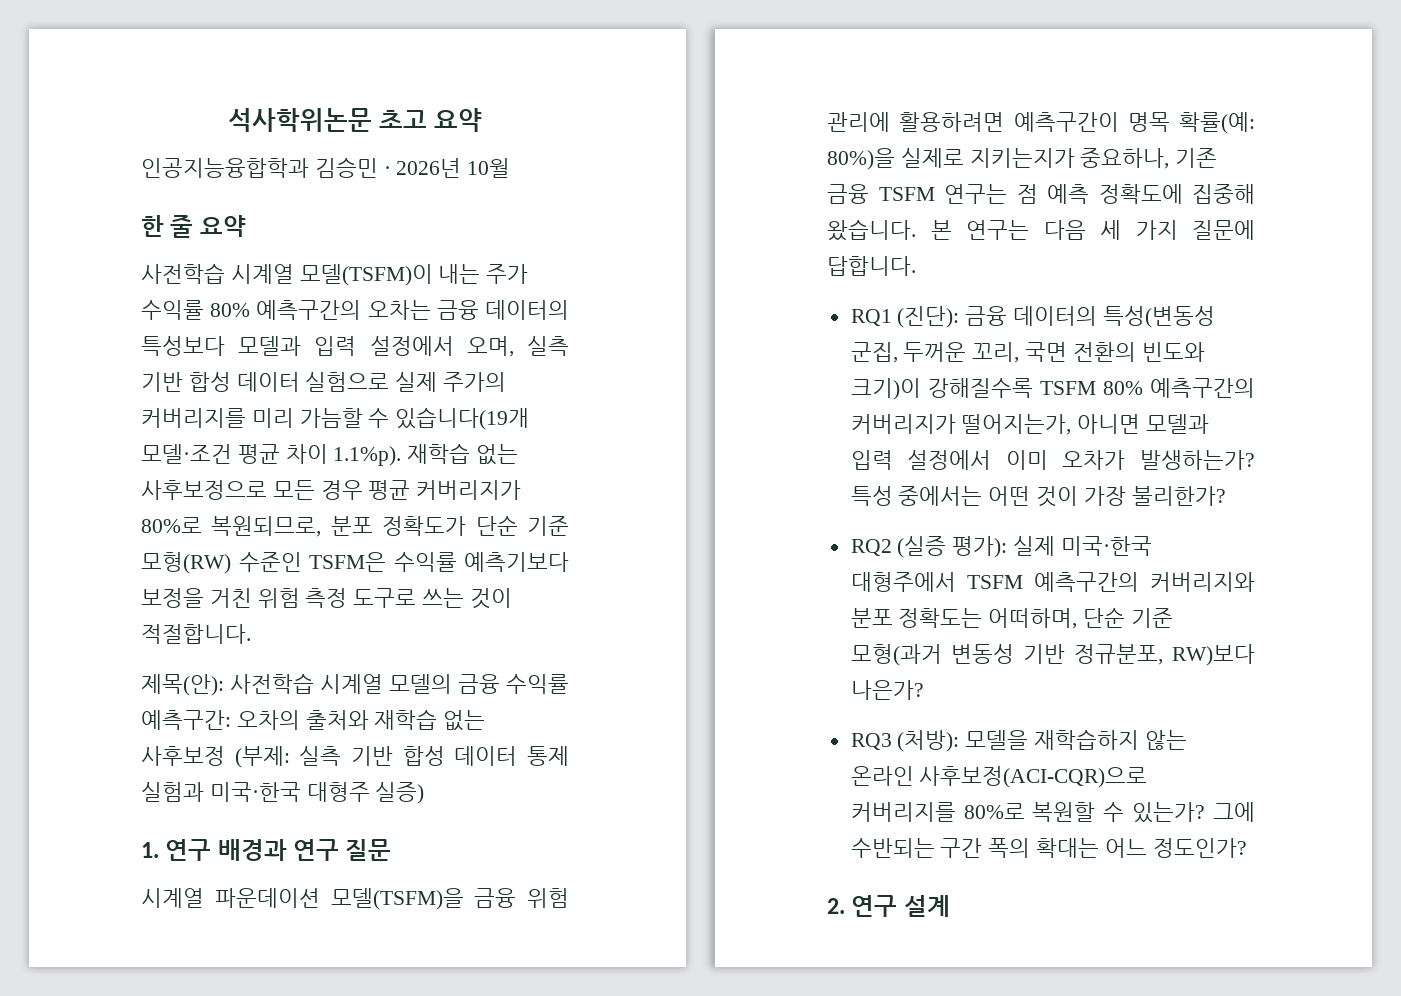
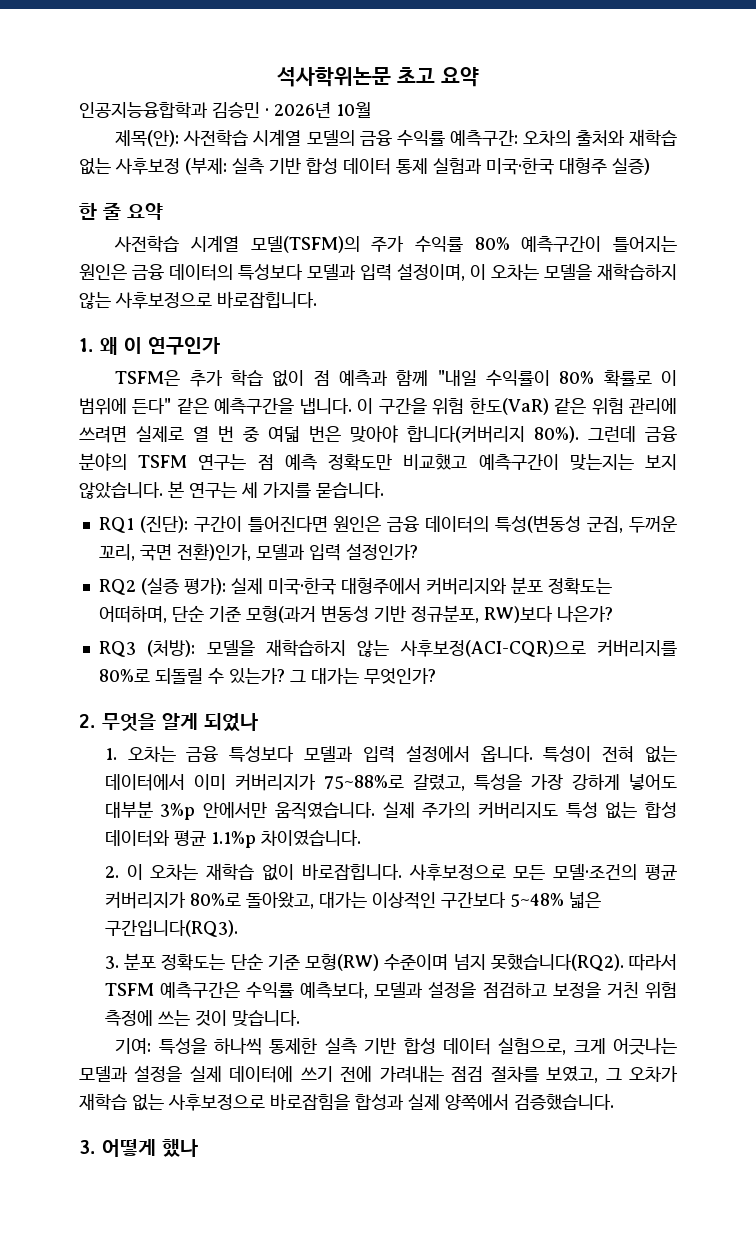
[141,215,246,238] [141,263,529,286] [141,300,569,320] [141,336,569,357] [141,372,507,392] [141,407,530,430] [141,443,519,466] [141,480,522,500] [141,515,569,537] [141,552,569,574] [141,588,512,609] [141,624,251,644] // 한 줄 요약 // 사전학습 시계열 모델(TSFM)이 내는 주가 수익률 80% 예측구간의 오차는 금융 데이터의 특성보다 모델과 입력 설정에서 오며, 실측 기반 합성 데이터 실험으로 실제 주가의 커버리지를 미리 가늠할 수 있습니다(19개 모델·조건 평균 차이 1.1%p). 재학습 없는 사후보정으로 모든 경우 평균 커버리지가 80%로 복원되므로, 분포 정확도가 단순 기준 모형(RW) 수준인 TSFM은 수익률 예측기보다 보정을 거친 위험 측정 도구로 쓰는 것이 적절합니다. -> (371, 110) none
[141,839,392,861] [141,888,569,910] [827,112,1255,134] [827,148,1218,170] [827,184,1255,204] [827,219,1255,241] [827,256,916,276] 1. 연구 배경과 연구 질문 // 시계열 파운데이션 모델(TSFM)을 금융 위험 관리에 활용하려면 예측구간이 명목 확률(예: 80%)을 실제로 지키는지가 중요하나, 기존 금융 TSFM 연구는 점 예측 정확도에 집중해 왔습니다. 본 연구는 다음 세 가지 질문에 답합니다. -> [79,202,163,220] [114,235,677,253] [79,263,677,281] [79,291,317,309] [79,337,220,355] [115,370,677,387] [79,398,678,415] [79,425,677,443] [79,453,677,471] [79,481,384,499] 한 줄 요약 // 사전학습 시계열 모델(TSFM)의 주가 수익률 80% 예측구간이 틀어지는 원인은 금융 데이터의 특성보다 모델과 입력 설정이며, 이 오차는 모델을 재학습하지 않는 사후보정으로 바로잡힙니다. // 1. 왜 이 연구인가 // TSFM은 추가 학습 없이 점 예측과 함께 "내일 수익률이 80% 확률로 이 범위에 든다" 같은 예측구간을 냅니다. 이 구간을 위험 한도(VaR) 같은 위험 관리에 쓰려면 실제로 열 번 중 여덟 번은 맞아야 합니다(커버리지 80%). 그런데 금융 분야의 TSFM 연구는 점 예측 정확도만 비교했고 예측구간이 맞는지는 보지 않았습니다. 본 연구는 세 가지를 묻습니다.
(960, 317) none -> [193,516,382,532] 구간이 틀어진다면 원인은
[1072,342,1205,362] [850,378,1255,400] [850,414,1210,435] [850,450,1255,470] [850,486,1226,507] 전환의 빈도와 크기)이 강해질수록 TSFM 80% 예측구간의 커버리지가 떨어지는가, 아니면 모델과 입력 설정에서 이미 오차가 발생하는가? 특성 중에서는 어떤 것이 가장 불리한가? -> [176,543,418,561] 전환)인가, 모델과 입력 설정인가?
[966,572,1139,592] TSFM 예측구간의 -> (421, 586) none
[850,766,914,786] 온라인 -> (390, 648) none
[1032,802,1096,822] 복원할 -> [154,668,203,684] 되돌릴
[1213,802,1255,822] [850,838,1247,858] [827,895,950,917] 그에 수반되는 구간 폭의 확대는 어느 정도인가? // 2. 연구 설계 -> [289,668,436,684] [79,713,258,731] [104,745,677,763] [104,773,677,791] [104,801,677,820] [104,830,361,848] [104,863,678,881] [104,891,601,909] [104,920,238,937] [104,953,677,971] [104,981,677,999] [104,1010,300,1026] [115,1037,677,1055] [79,1065,678,1083] [79,1093,614,1111] [79,1139,198,1157] 그 대가는 무엇인가? // 2. 무엇을 알게 되었나 // 1. 오차는 금융 특성보다 모델과 입력 설정에서 옵니다. 특성이 전혀 없는 데이터에서 이미 커버리지가 75~88%로 갈렸고, 특성을 가장 강하게 넣어도 대부분 3%p 안에서만 움직였습니다. 실제 주가의 커버리지도 특성 없는 합성 데이터와 평균 1.1%p 차이였습니다. // 2. 이 오차는 재학습 없이 바로잡힙니다. 사후보정으로 모든 모델·조건의 평균 커버리지가 80%로 돌아왔고, 대가는 이상적인 구간보다 5~48% 넓은 구간입니다(RQ3). // 3. 분포 정확도는 단순 기준 모형(RW) 수준이며 넘지 못했습니다(RQ2). 따라서 TSFM 예측구간은 수익률 예측보다, 모델과 설정을 점검하고 보정을 거친 위험 측정에 쓰는 것이 맞습니다. // 기여: 특성을 하나씩 통제한 실측 기반 합성 데이터 실험으로, 크게 어긋나는 모델과 설정을 실제 데이터에 쓰기 전에 가려내는 점검 절차를 보였고, 그 오차가 재학습 없는 사후보정으로 바로잡힘을 합성과 실제 양쪽에서 검증했습니다. // 3. 어떻게 했나

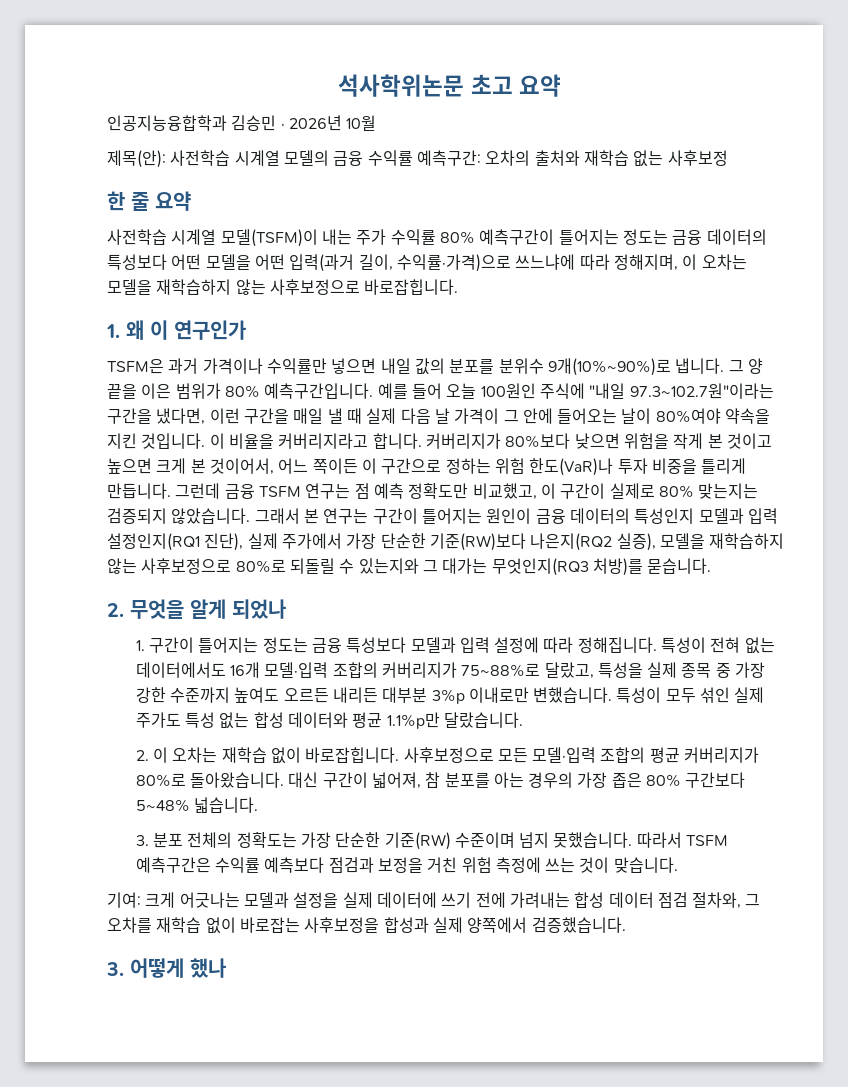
[185,158,650,175] (부제: 실측 기반 합성 데이터 통제 실험과 미국·한국 대형주 실증) -> (728, 158) none
[250,236,360,253] 모델(TSFM)의 -> [220,229,352,247] 모델(TSFM)이 내는
[79,264,127,280] 원인은 -> [622,229,668,245] 정도는
[307,263,465,281] 모델과 입력 설정이며, -> [171,254,678,272] 어떤 모델을 어떤 입력(과거 길이, 수익률·가격)으로 쓰느냐에 따라 정해지며,
[189,370,677,387] [79,398,678,415] [79,425,579,443] 추가 학습 없이 점 예측과 함께 "내일 수익률이 80% 확률로 이 범위에 든다" 같은 예측구간을 냅니다. 이 구간을 위험 한도(VaR) 같은 위험 관리에 쓰려면 실제로 열 번 중 여덟 번은 맞아야 합니다(커버리지 80%). -> [168,358,763,376] [107,383,774,399] [107,408,771,425] [107,433,772,449] [107,458,747,476] [107,483,171,499] 과거 가격이나 수익률만 넣으면 내일 값의 분포를 분위수 9개(10%~90%)로 냅니다. 그 양 끝을 이은 범위가 80% 예측구간입니다. 예를 들어 오늘 100원인 주식에 "내일 97.3~102.7원"이라는 구간을 냈다면, 이런 구간을 매일 낼 때 실제 다음 날 가격이 그 안에 들어오는 날이 80%여야 약속을 지킨 것입니다. 이 비율을 커버리지라고 합니다. 커버리지가 80%보다 낮으면 위험을 작게 본 것이고 높으면 크게 본 것이어서, 어느 쪽이든 이 구간으로 정하는 위험 한도(VaR)나 투자 비중을 틀리게 만듭니다.
[79,453,127,471] 분야의 -> (255, 491) none
[403,454,677,470] [79,481,384,499] [98,515,677,533] [98,543,418,561] [98,577,612,595] [98,605,613,623] [98,639,677,657] 비교했고 예측구간이 맞는지는 보지 않았습니다. 본 연구는 세 가지를 묻습니다. // RQ1 (진단): 구간이 틀어진다면 원인은 금융 데이터의 특성(변동성 군집, 두꺼운 꼬리, 국면 전환)인가, 모델과 입력 설정인가? // RQ2 (실증 평가): 실제 미국·한국 대형주에서 커버리지와 분포 정확도는 어떠하며, 단순 기준 모형(과거 변동성 기반 정규분포, RW)보다 나은가? // RQ3 (처방): 모델을 재학습하지 않는 사후보정(ACI-CQR)으로 커버리지를 -> [472,483,759,500] [107,508,778,524] [107,533,785,551] [107,558,232,574] 비교했고, 이 구간이 실제로 80% 맞는지는 검증되지 않았습니다. 그래서 본 연구는 구간이 틀어지는 원인이 금융 데이터의 특성인지 모델과 입력 설정인지(RQ1 진단), 실제 주가에서 가장 단순한 기준(RW)보다 나은지(RQ2 실증), 모델을 재학습하지 않는 사후보정으로
[228,668,285,684] 있는가? -> [358,558,419,574] 있는지와
[363,668,436,684] 무엇인가? -> [491,558,712,576] 무엇인지(RQ3 처방)를 묻습니다.
[127,746,176,762] 오차는 -> [148,637,308,653] 구간이 틀어지는 정도는
[405,745,677,763] [104,773,677,791] [104,801,558,820] 설정에서 옵니다. 특성이 전혀 없는 데이터에서 이미 커버리지가 75~88%로 갈렸고, 특성을 가장 강하게 넣어도 대부분 3%p 안에서만 움직였습니다. 실제 주가의 커버리지도 -> [494,637,775,654] [135,662,766,679] [135,687,765,704] [135,712,181,728] 설정에 따라 정해집니다. 특성이 전혀 없는 데이터에서도 16개 모델·입력 조합의 커버리지가 75~88%로 달랐고, 특성을 실제 종목 중 가장 강한 수준까지 높여도 오르든 내리든 대부분 3%p 이내로만 변했습니다. 특성이 모두 섞인 실제 주가도
[210,830,361,848] 1.1%p 차이였습니다. -> [386,712,523,729] 1.1%p만 달랐습니다.
[553,864,638,880] 모델·조건의 -> [532,747,646,763] 모델·입력 조합의
[245,892,601,909] [104,920,238,937] [104,953,380,971] 돌아왔고, 대가는 이상적인 구간보다 5~48% 넓은 구간입니다(RQ3). // 3. 분포 정확도는 단순 기준 모형(RW) -> [189,772,746,789] [135,797,258,813] [135,832,451,850] 돌아왔습니다. 대신 구간이 넓어져, 참 분포를 아는 경우의 가장 좁은 80% 구간보다 5~48% 넓습니다. // 3. 분포 전체의 정확도는 가장 단순한 기준(RW)
[490,954,624,971] 못했습니다(RQ2). -> [553,832,633,848] 못했습니다.
[300,981,547,999] 예측보다, 모델과 설정을 점검하고 -> [264,857,374,873] 예측보다 점검과
[158,1037,567,1055] 특성을 하나씩 통제한 실측 기반 합성 데이터 실험으로, -> (141, 900) none
[451,1066,678,1083] [79,1093,350,1111] 점검 절차를 보였고, 그 오차가 재학습 없는 사후보정으로 바로잡힘을 -> [574,892,761,909] [107,917,380,934] 합성 데이터 점검 절차와, 그 오차를 재학습 없이 바로잡는 사후보정을

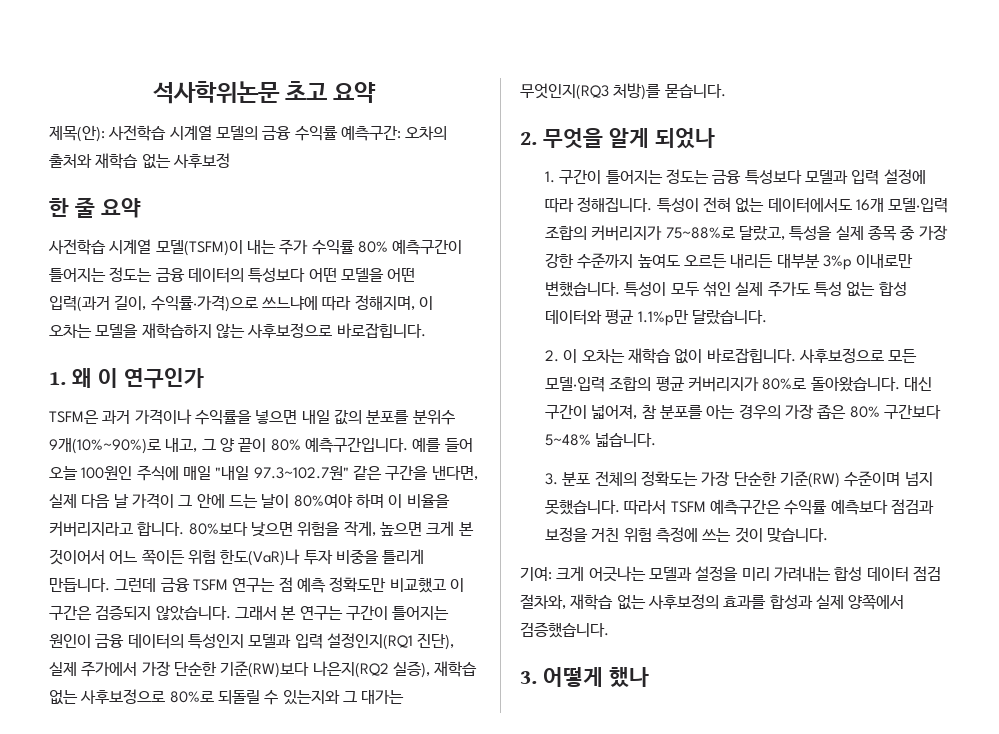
[107,115,377,131] // 인공지능융합학과 김승민 · 2026년 10월 -> (377, 92) none
[266,358,327,374] 수익률만 -> [194,410,252,425] 수익률을
[675,358,725,374] 냅니다. -> [165,438,198,452] 내고,
[107,383,221,399] 끝을 이은 범위가 -> [238,438,267,452] 끝이
[589,383,774,399] [107,408,362,425] "내일 97.3~102.7원"이라는 구간을 냈다면, 이런 구간을 매일 낼 때 -> [182,465,478,480] 매일 "내일 97.3~102.7원" 같은 구간을 낸다면,
[557,408,618,424] 들어오는 -> [228,494,258,508] 드는
[725,408,771,424] [107,433,206,449] 약속을 지킨 것입니다. -> [355,493,384,508] 하며
[425,433,501,449] 커버리지가 -> (185, 529) none
[673,433,772,449] 작게 본 것이고 -> [343,521,376,537] 작게,
[209,458,274,475] 것이어서, -> [49,549,105,565] 것이어서
[361,458,491,474] 이 구간으로 정하는 -> (185, 557) none
[472,483,759,500] 비교했고, 이 구간이 실제로 80% 맞는지는 -> [389,578,464,593] [49,605,92,620] 비교했고 이 구간은
[659,533,785,549] [107,558,137,574] 모델을 재학습하지 않는 -> [434,661,478,677] [49,690,78,705] 재학습 없는
[342,892,506,908] 실제 데이터에 쓰기 전에 -> [741,567,770,581] 미리
[745,894,761,906] [107,917,380,934] 그 오차를 재학습 없이 바로잡는 사후보정을 -> [570,594,767,610] 재학습 없는 사후보정의 효과를

